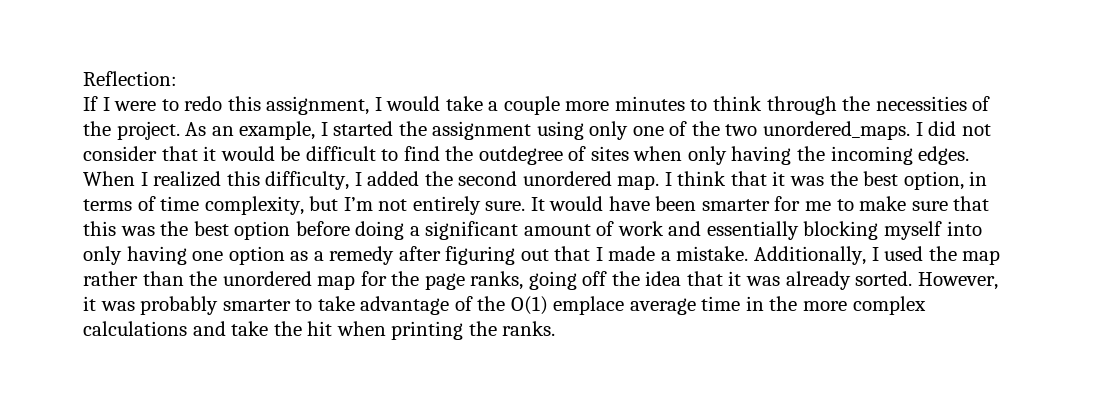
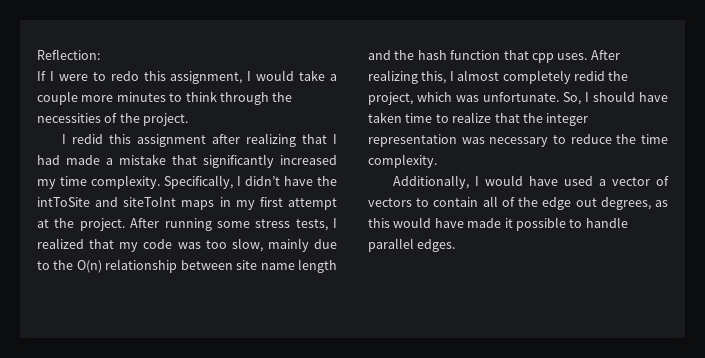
[185,121,991,140] [83,146,970,165] [83,171,988,190] [83,196,990,215] [83,221,982,240] [83,246,1001,265] [83,271,998,290] [83,296,926,315] [83,321,556,340] As an example, I started the assignment using only one of the two unordered_maps. I did not consider that it would be difficult to find the outdegree of sites when only having the incoming edges. When I realized this difficulty, I added the second unordered map. I think that it was the best option, in terms of time complexity, but I’m not entirely sure. It would have been smarter for me to make sure that this was the best option before doing a significant amount of work and essentially blocking myself into only having one option as a remedy after figuring out that I made a mistake. Additionally, I used the map rather than the unordered map for the page ranks, going off the idea that it was already sorted. However, it was probably smarter to take advantage of the O(1) emplace average time in the more complex calculations and take the hit when printing the ranks. -> [62,133,337,147] [37,154,337,168] [37,175,337,189] [37,197,337,210] [37,218,337,231] [37,238,337,252] [37,259,337,273] [368,50,620,63] [368,70,629,84] [368,91,668,105] [368,112,589,126] [368,134,668,147] [368,154,437,168] [393,175,669,189] [368,196,668,210] [368,217,628,231] [368,238,456,252] // I redid this assignment after realizing that I had made a mistake that significantly increased my time complexity. Specifically, I didn’t have the intToSite and siteToInt maps in my first attempt at the project. After running some stress tests, I realized that my code was too slow, mainly due to the O(n) relationship between site name length and the hash function that cpp uses. After realizing this, I almost completely redid the project, which was unfortunate. So, I should have taken time to realize that the integer representation was necessary to reduce the time complexity. // Additionally, I would have used a vector of vectors to contain all of the edge out degrees, as this would have made it possible to handle parallel edges.

